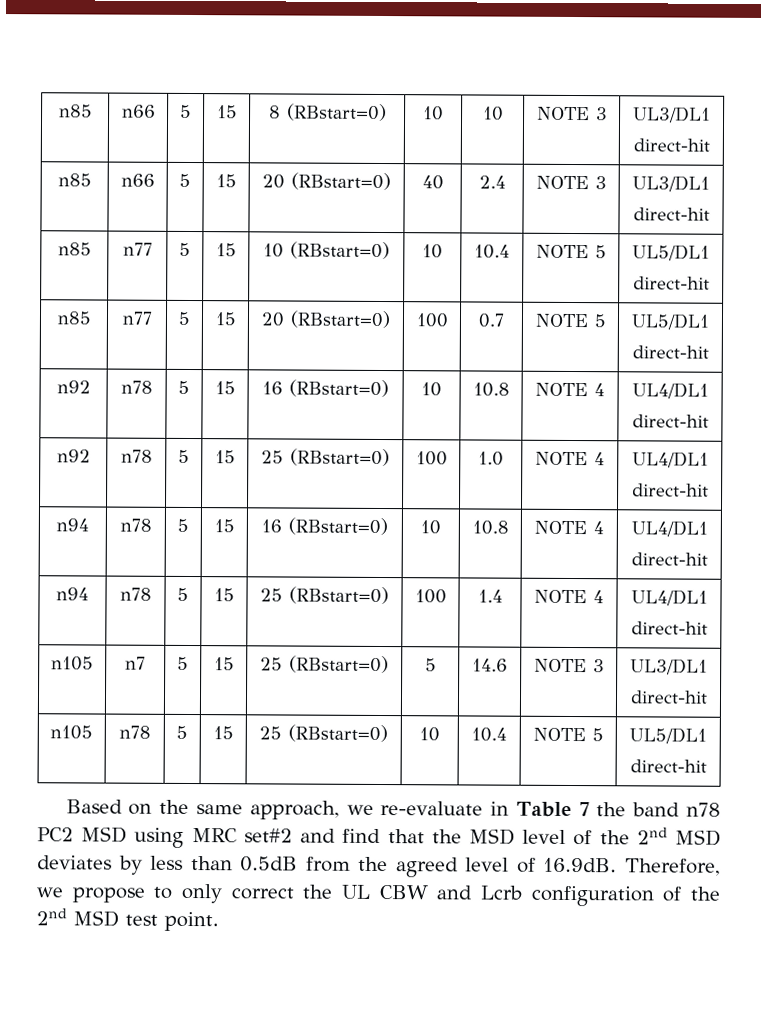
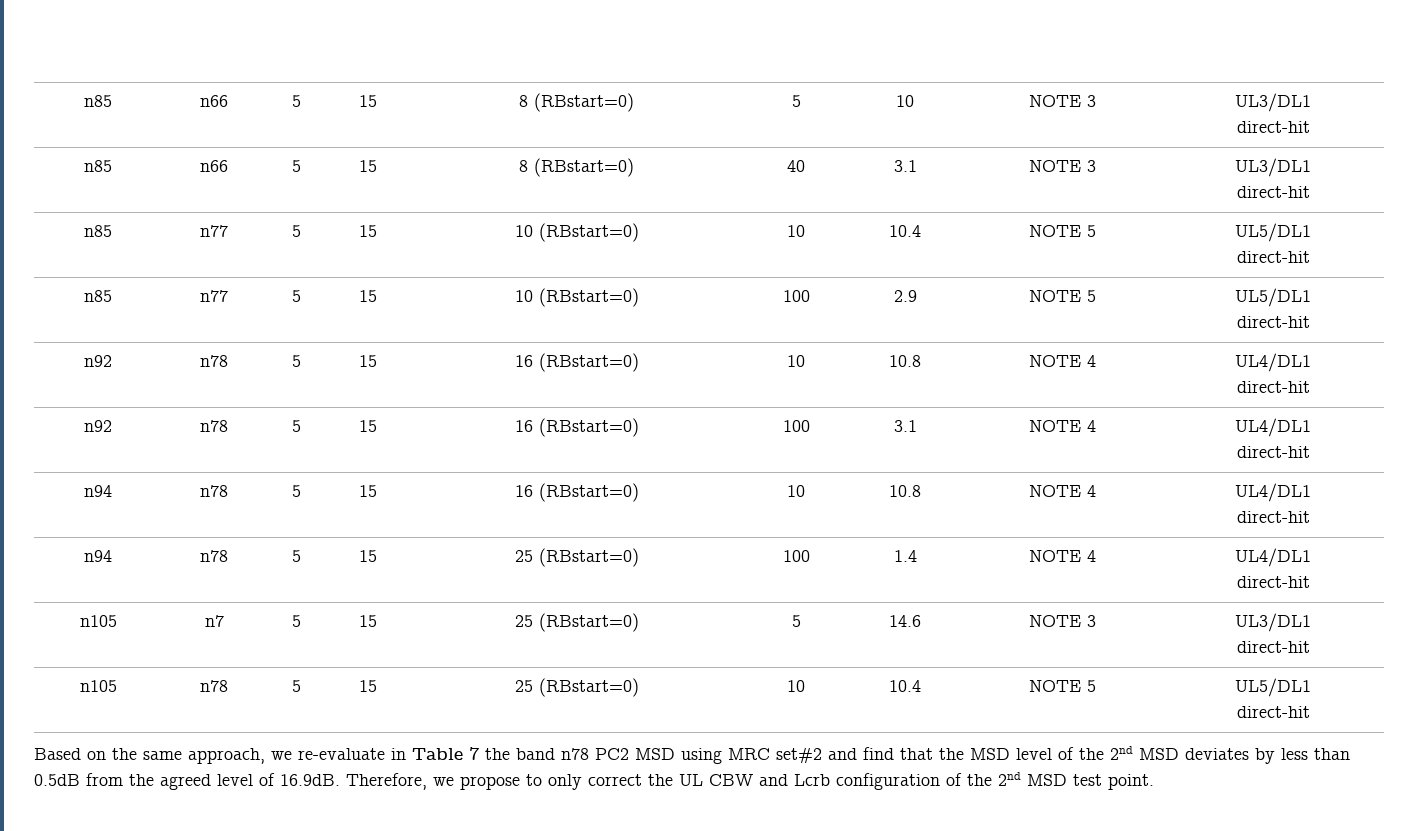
[58,104,93,118] [121,104,156,118] [180,104,192,119] [216,105,238,119] [268,103,387,122] [423,106,444,121] n85 | n66 | 5 | 15 | 8 (RBstart=0) | 10 -> [84,95,112,107] [200,95,228,107] [292,95,301,107] [358,95,377,107] [519,93,634,112] [791,95,801,107] n85 | n66 | 5 | 15 | 8 (RBstart=0) | 5
[262,174,285,189] 20 -> [519,160,528,172] 8
[478,175,506,189] 2.4 -> [893,160,917,172] 3.1
[261,310,391,329] [415,313,449,328] [478,313,505,328] 20 (RBstart=0) | 100 | 0.7 -> [514,288,639,307] [782,290,810,302] [893,290,917,302] 10 (RBstart=0) | 100 | 2.9
[261,448,390,467] [415,451,448,466] [478,451,504,466] 25 (RBstart=0) | 100 | 1.0 -> [514,418,639,437] [782,420,810,432] [893,420,917,432] 16 (RBstart=0) | 100 | 3.1

